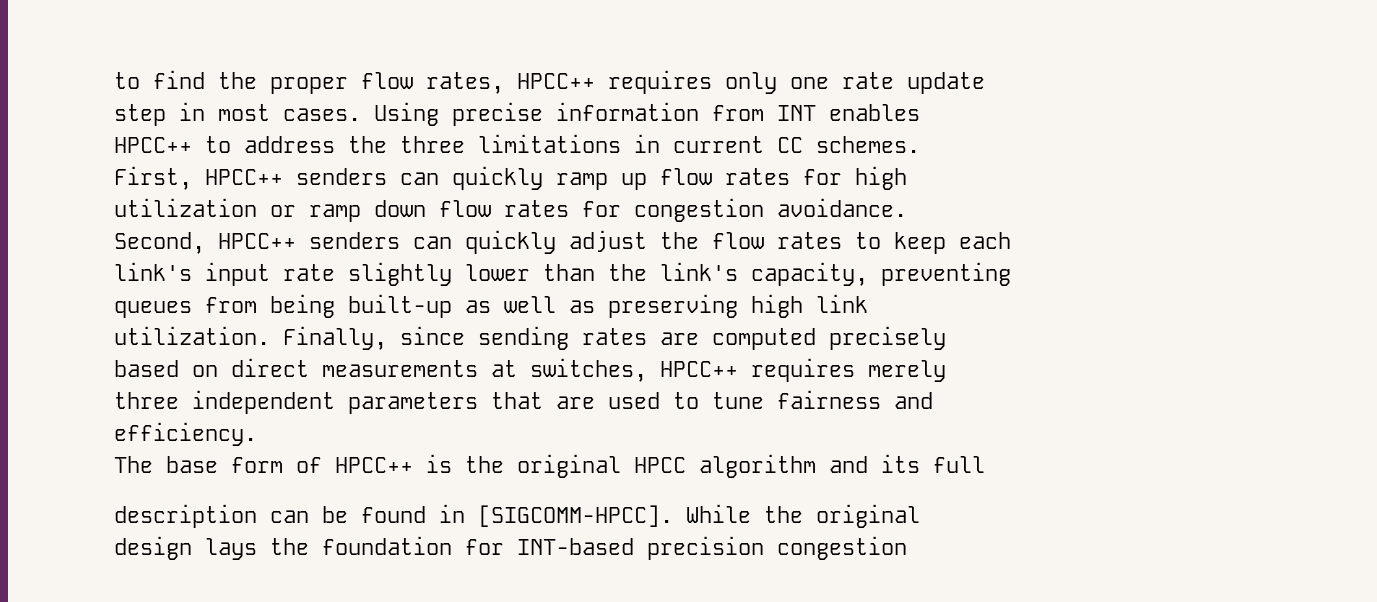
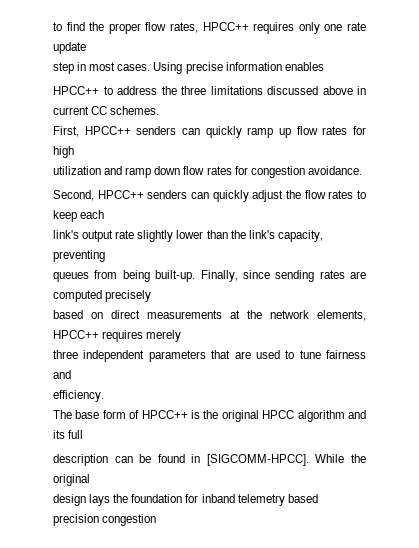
[712,105,816,121] from INT -> (282, 66) none
(621, 143) none -> [267,86,353,95] discussed above
[270,205,296,217] or -> [104,166,123,175] and
[205,262,270,286] input -> [82,230,114,242] output
[348,294,868,318] [114,326,270,345] built-up as well as preserving high link // utilization. -> [155,270,196,282] built-up.
[530,358,647,382] switches, -> [247,310,366,321] the network elements,
[517,538,634,555] INT-based -> [201,494,318,506] inband telemetry based

